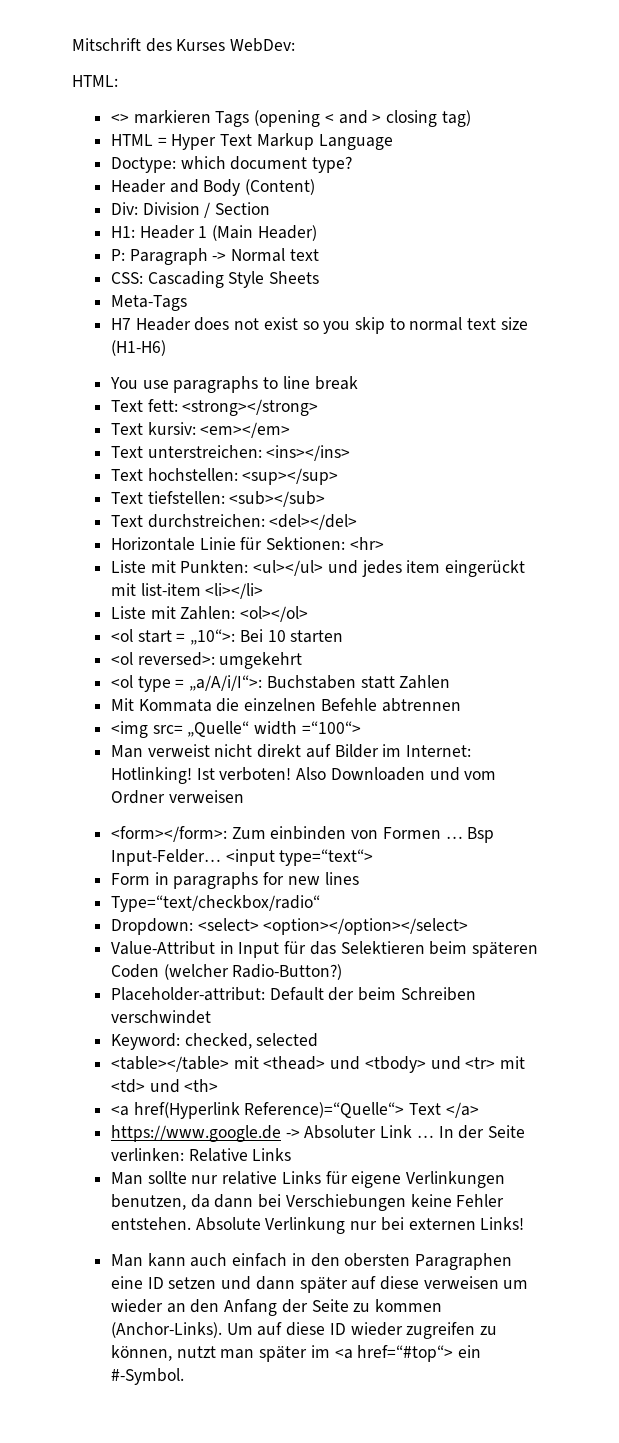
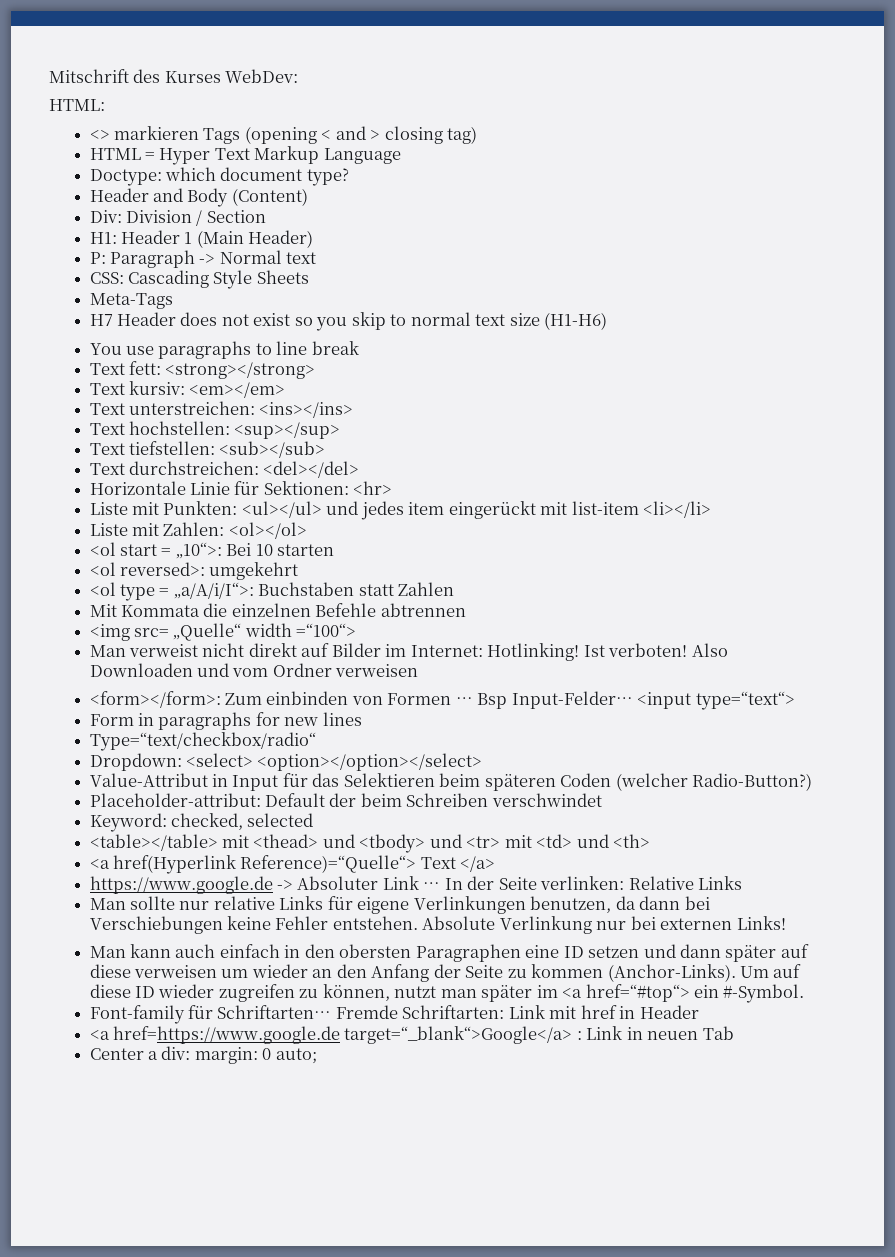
(184, 1376) none -> [89,1005,699,1024] [89,1026,734,1044] [89,1046,317,1064] // Font-family für Schriftarten… Fremde Schriftarten: Link mit href in Header // <a href=https://www.google.de target=“_blank“>Google</a> : Link in neuen Tab // Center a div: margin: 0 auto;

